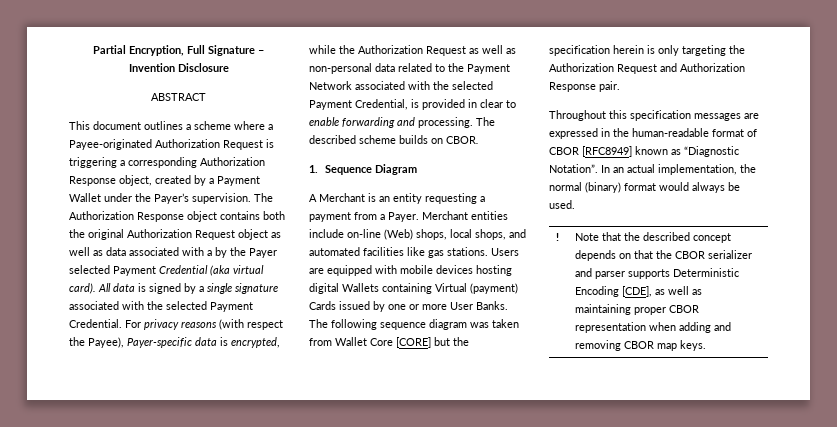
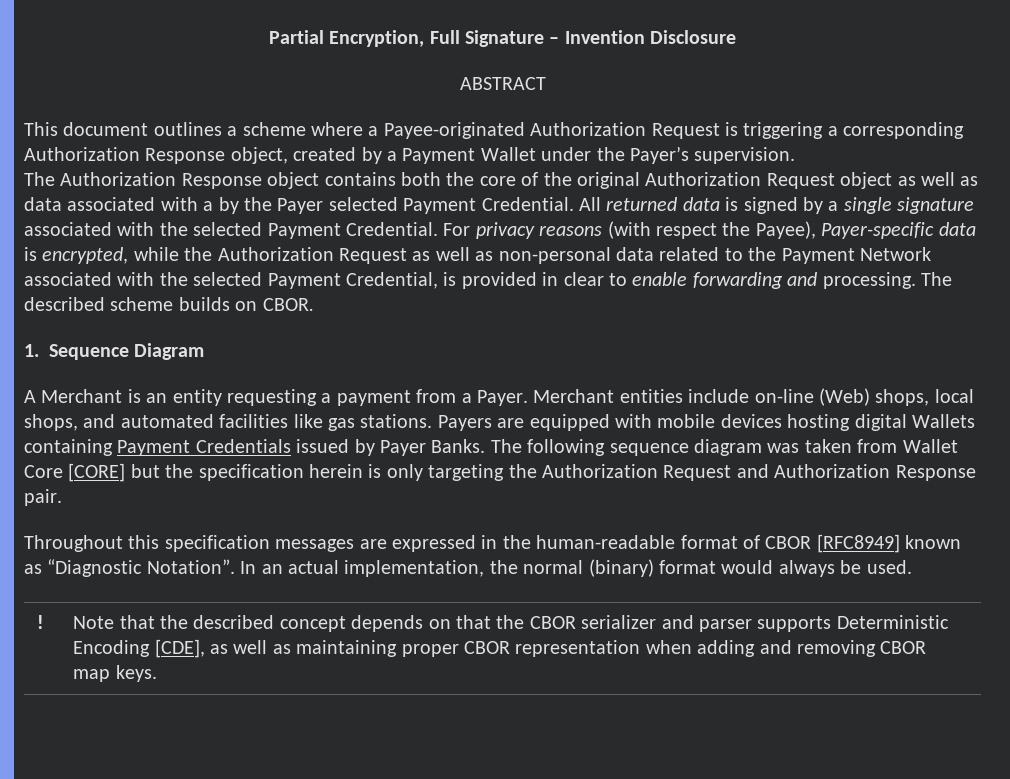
(251, 198) none -> (796, 155) //
(85, 233) none -> [479,172,572,186] core of the
[159,265,264,276] [69,283,111,294] Credential (aka virtual card). All -> [481,197,678,211] Credential. All returned
[491,248,519,256] Users -> [437,415,492,431] Payers
[435,283,518,294] [309,301,473,312] Virtual (payment) Cards issued by one or more User -> [117,439,426,456] Payment Credentials issued by Payer

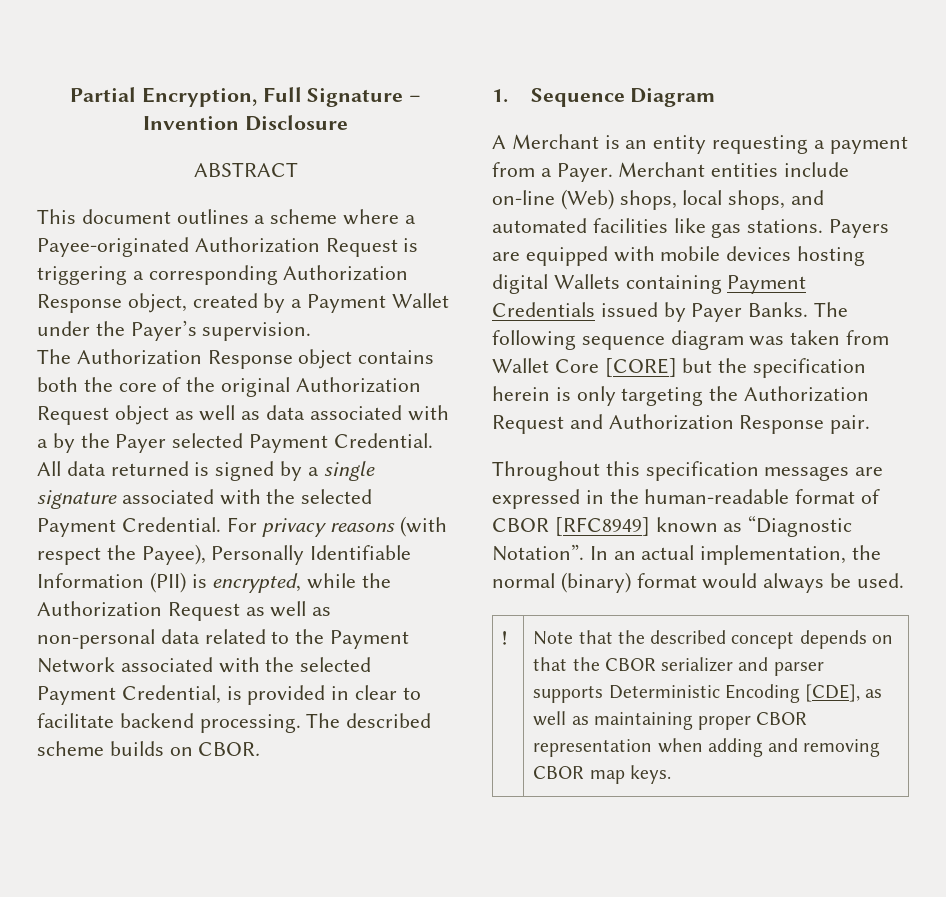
[606,197,720,211] returned data -> [66,461,189,476] data returned
[821,222,976,239] Payer-specific data -> [211,545,412,565] [37,572,186,593] Personally Identifiable Information (PII)
[632,272,818,289] enable forwarding and -> [37,713,194,728] facilitate backend

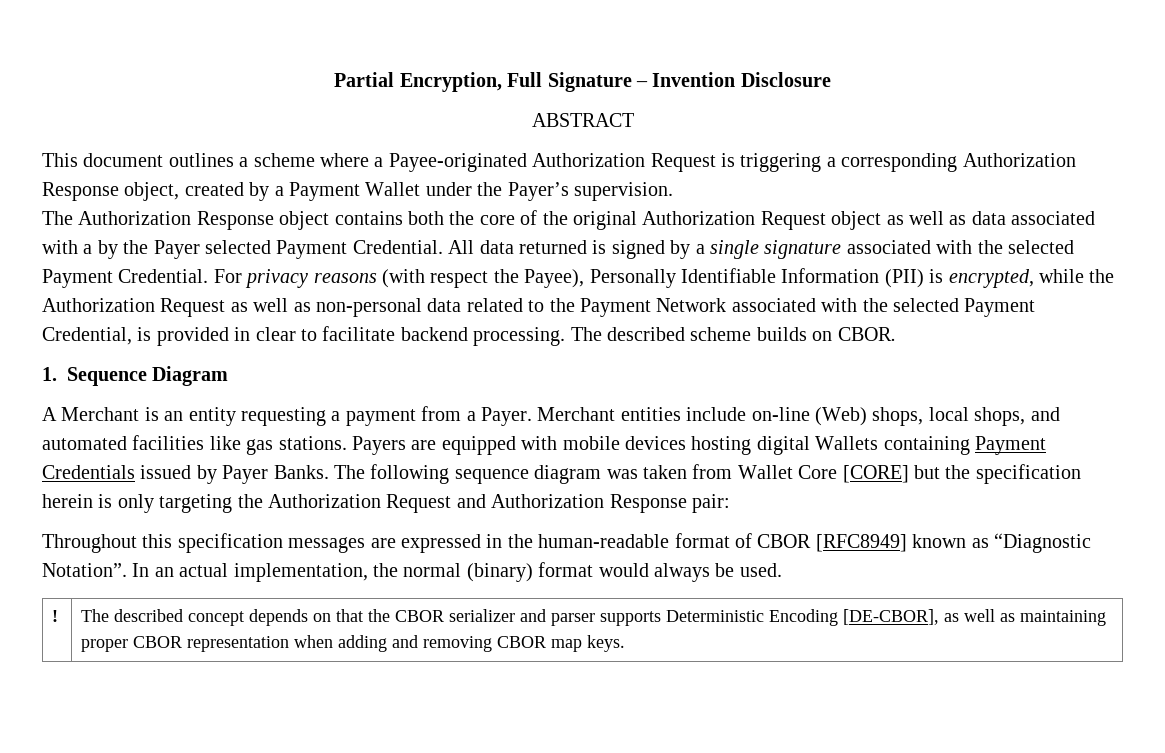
[830,415,871,434] pair. -> [691,494,730,513] pair:
[533,630,645,645] Note that the -> [80,609,109,622] The
[805,684,861,702] [CDE], -> [842,609,939,625] [DE-CBOR],

